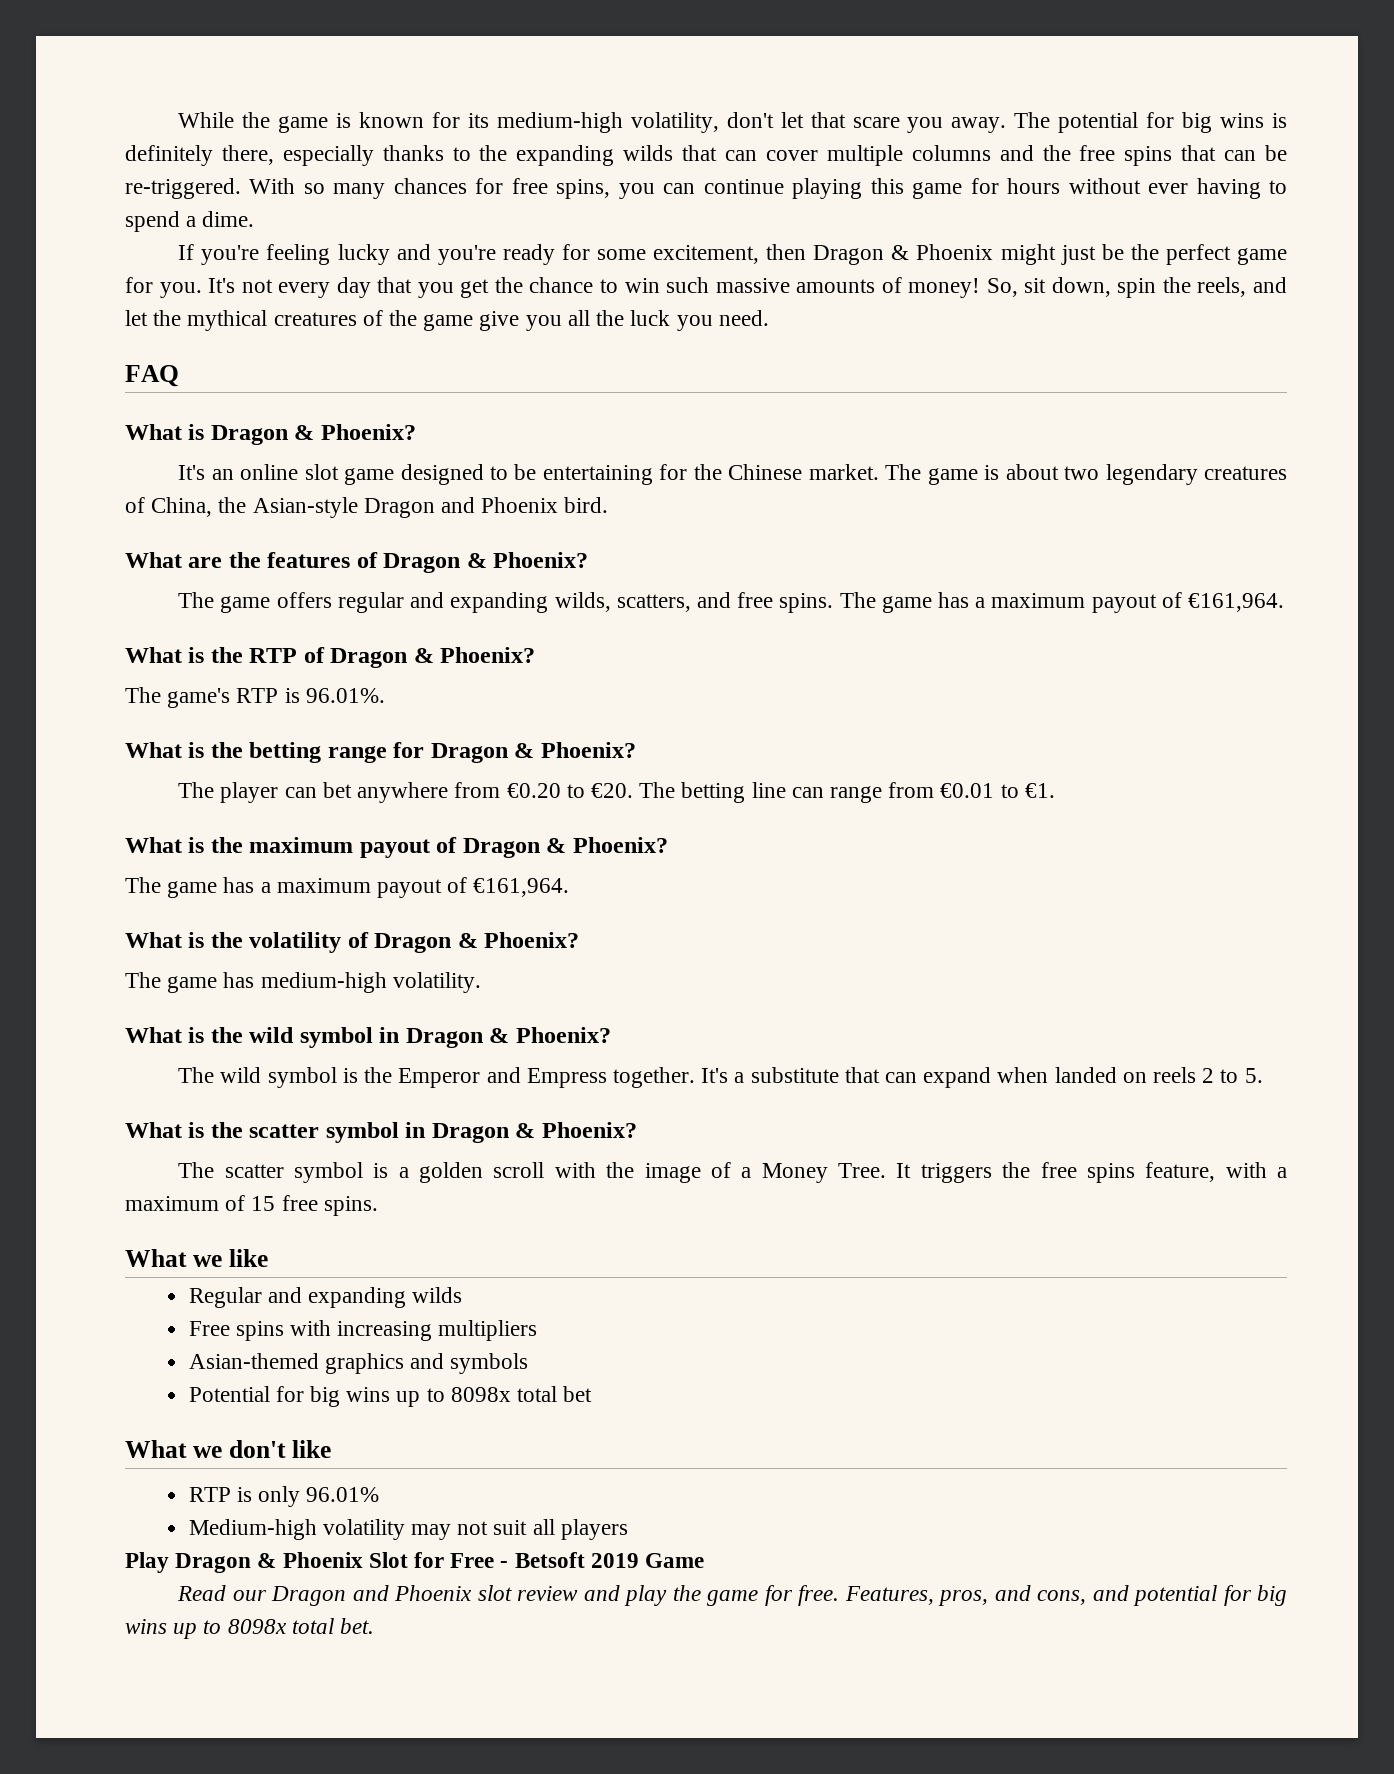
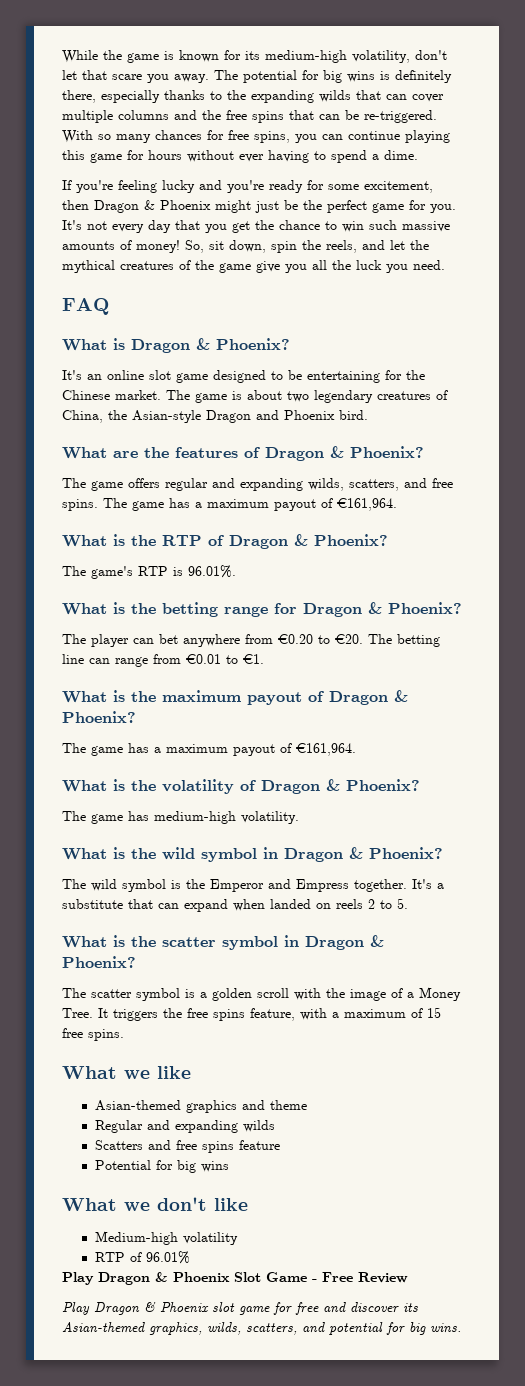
(268, 1258) none -> [94,1100,307,1113] // Asian-themed graphics and theme
[188,1320,538,1341] [188,1353,529,1374] Free spins with increasing multipliers // Asian-themed graphics and symbols -> [94,1140,280,1153] Scatters and free spins feature
[396,1386,593,1407] up to 8098x total bet -> (229, 1166) none
[188,1486,380,1507] [188,1519,628,1540] RTP is only 96.01% // Medium-high volatility may not suit all players -> [94,1231,238,1245] [94,1251,190,1264] Medium-high volatility // RTP of 96.01%
[414,1552,705,1568] [177,1585,1288,1606] [125,1618,375,1639] for Free - Betsoft 2019 Game // Read our Dragon and Phoenix slot review and play the game for free. Features, pros, and cons, and potential for big wins up to 8098x total bet. -> [266,1272,408,1283] [62,1302,418,1315] [62,1322,461,1335] Game - Free Review // Play Dragon & Phoenix slot game for free and discover its Asian-themed graphics, wilds, scatters, and potential for big wins.

